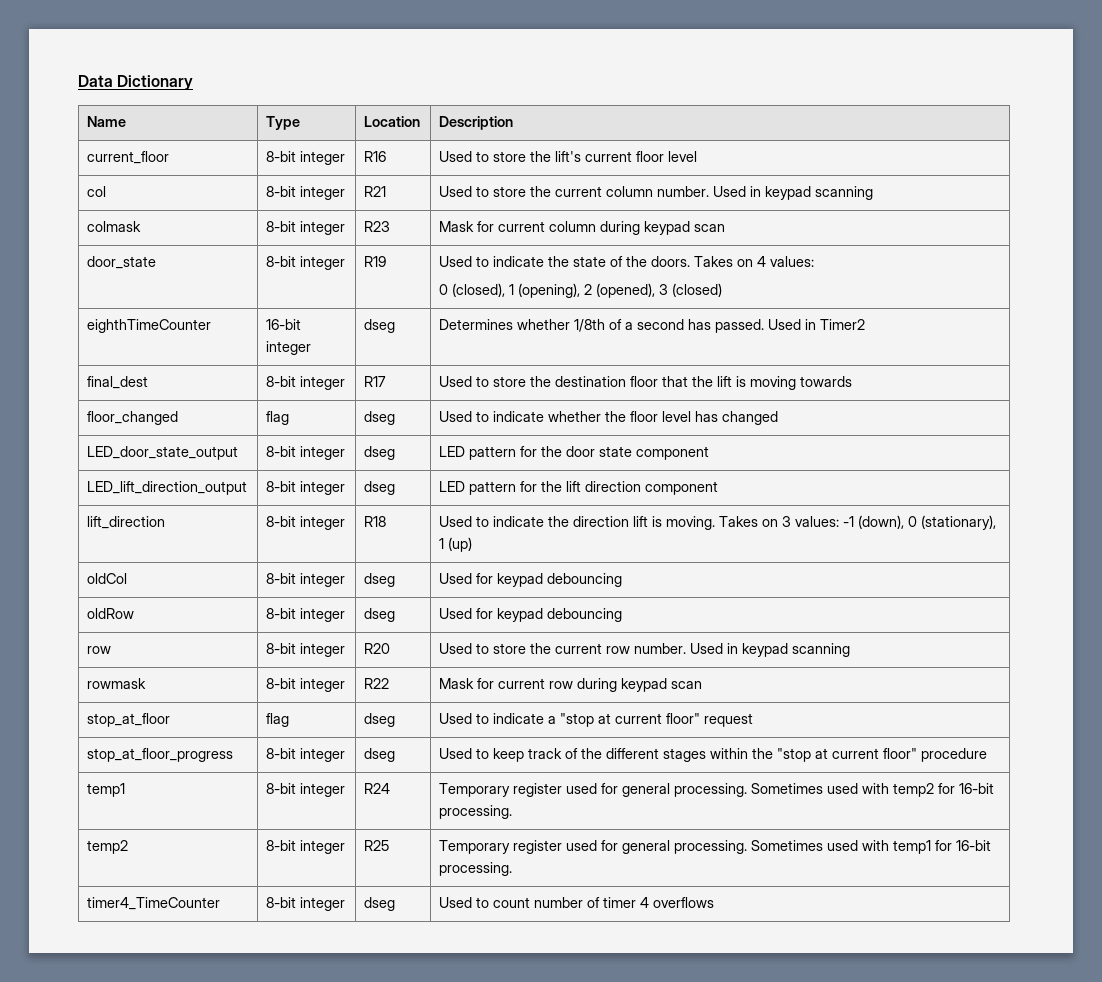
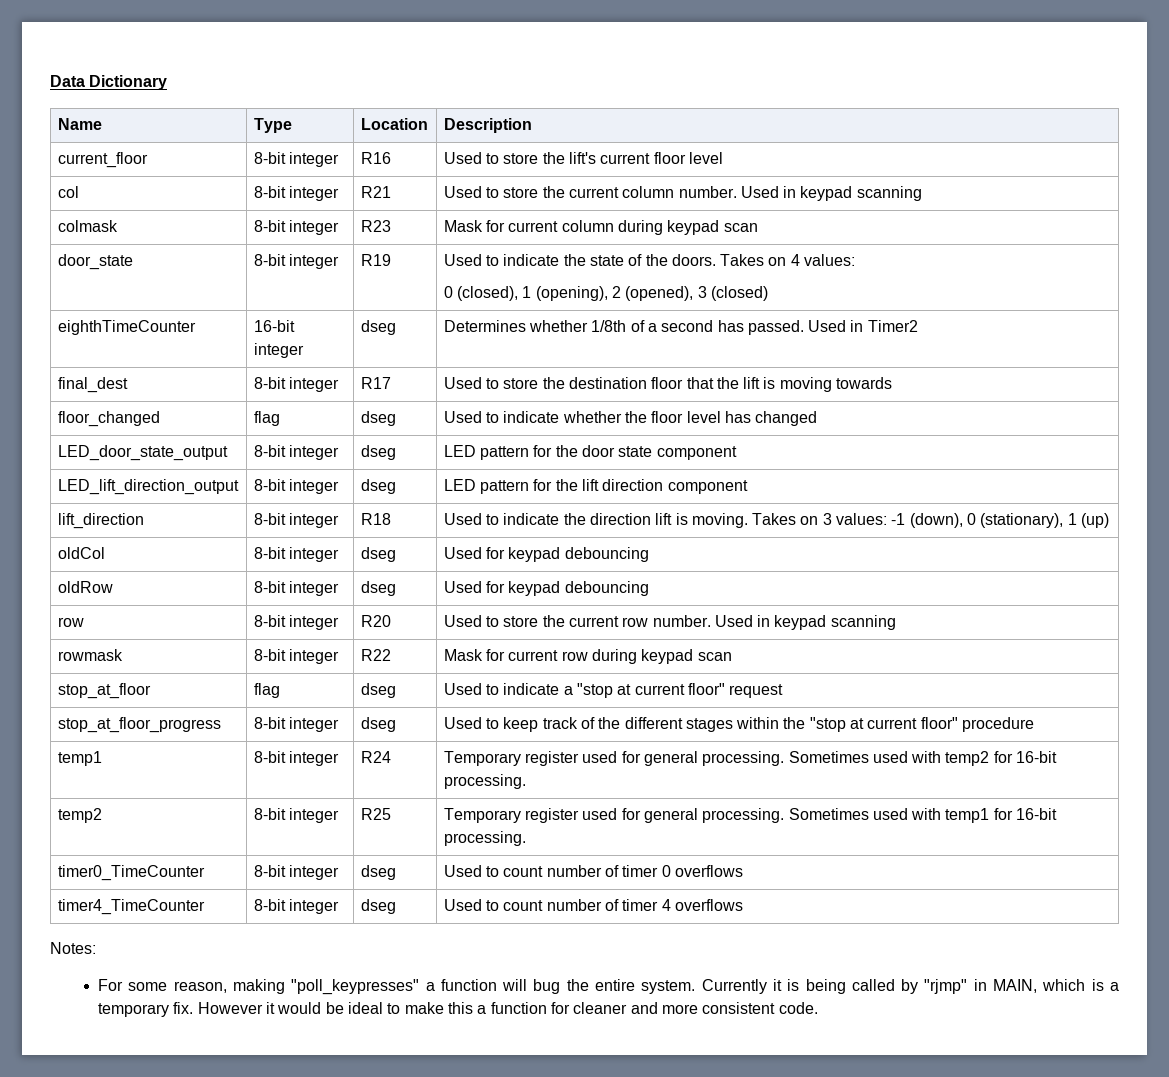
(513, 869) none -> [57,865,205,881] [253,865,339,880] [360,865,396,880] [443,865,743,877] // timer0_TimeCounter | 8-bit integer | dseg | Used to count number of timer 0 overflows
(715, 902) none -> [50,942,96,954] [98,979,1119,995] [98,1002,818,1017] // Notes: // For some reason, making "poll_keypresses" a function will bug the entire system. Currently it is being called by "rjmp" in MAIN, which is a temporary fix. However it would be ideal to make this a function for cleaner and more consistent code.

